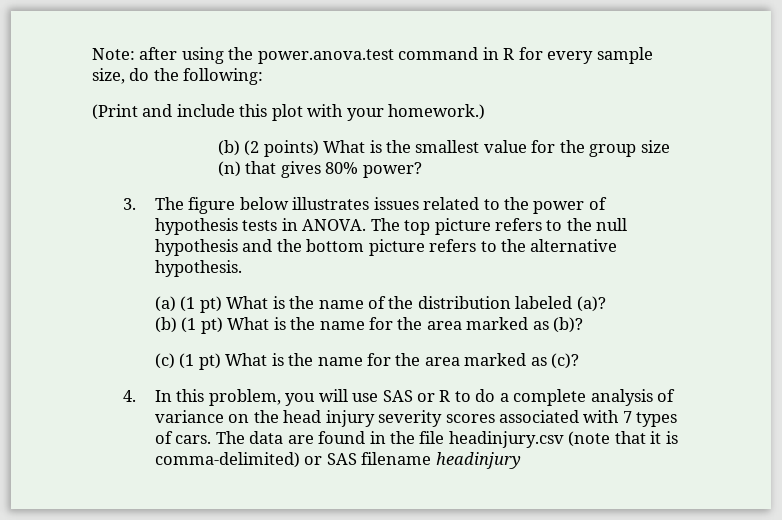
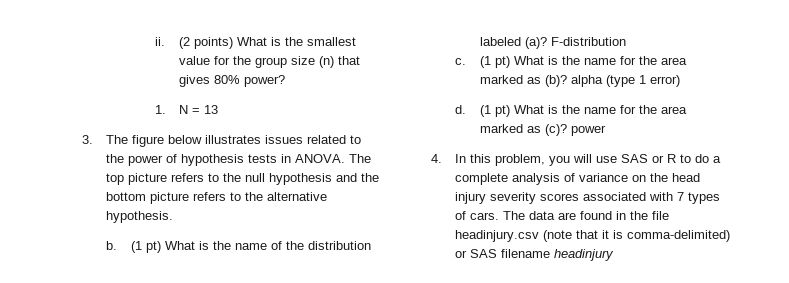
[92,47,653,64] [92,68,264,85] [92,104,486,121] [217,140,240,156] Note: after using the power.anova.test command in R for every sample size, do the following: // (Print and include this plot with your homework.) // (b) -> [154,37,165,46] ii.
(422, 170) none -> [154,105,219,114] // 1. N = 13
[154,296,176,312] (a) -> [106,241,118,250] b.
[154,317,177,333] // (b) -> [550,37,626,46] [455,58,467,65] F-distribution // c.
[154,353,175,369] // (c) -> [570,75,680,87] [455,105,467,114] alpha (type 1 error) // d.
(580, 361) none -> [570,125,606,136] power

